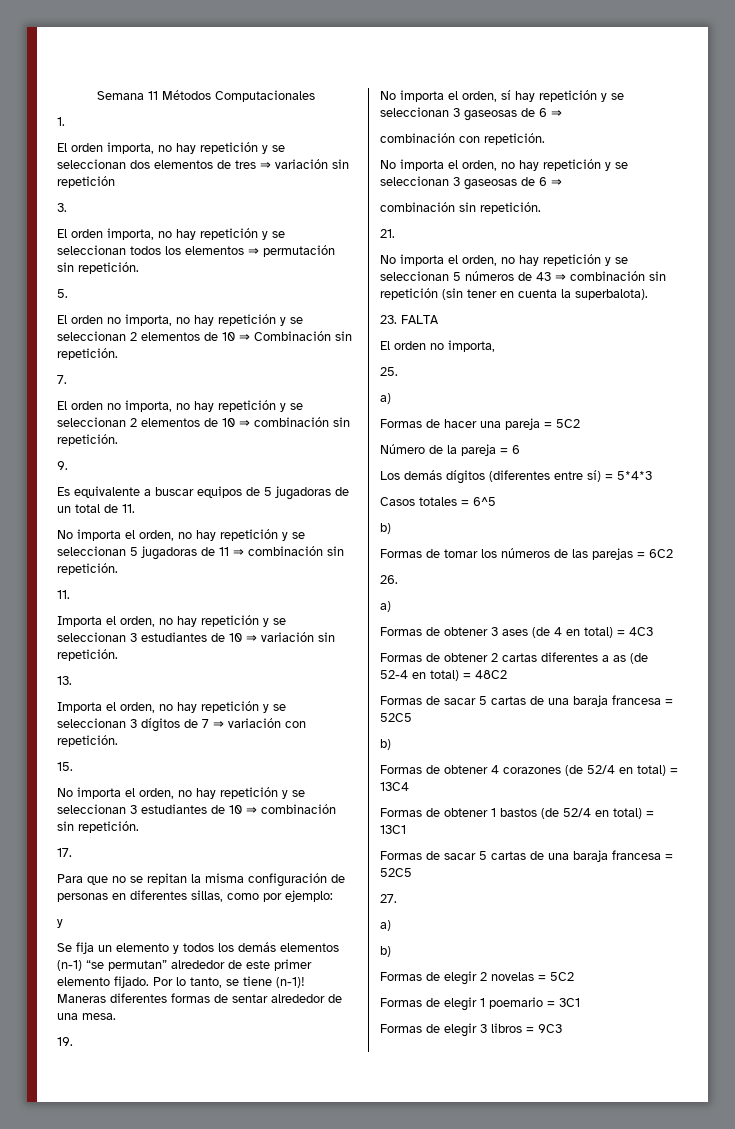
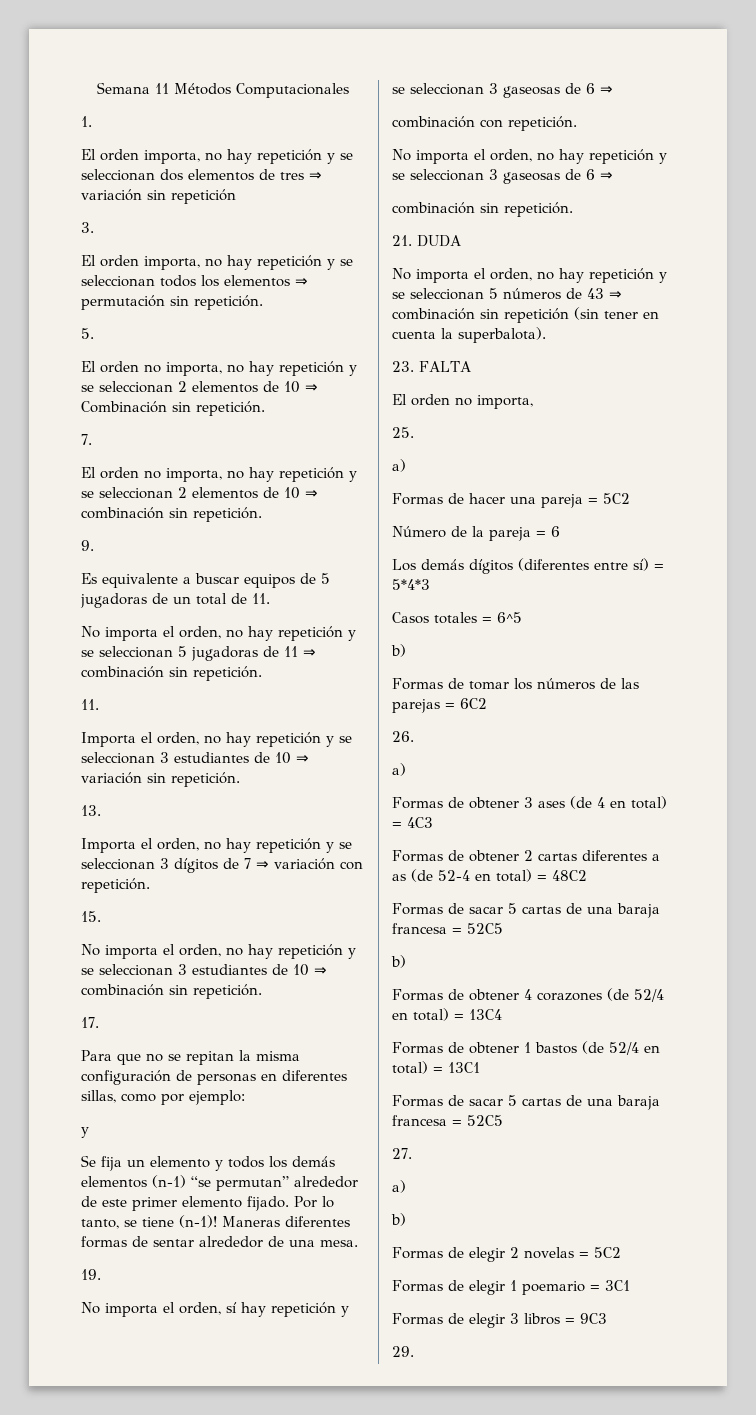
(395, 233) none -> [417,235,461,247] DUDA
(562, 1028) none -> [392,1346,414,1357] // 29.

